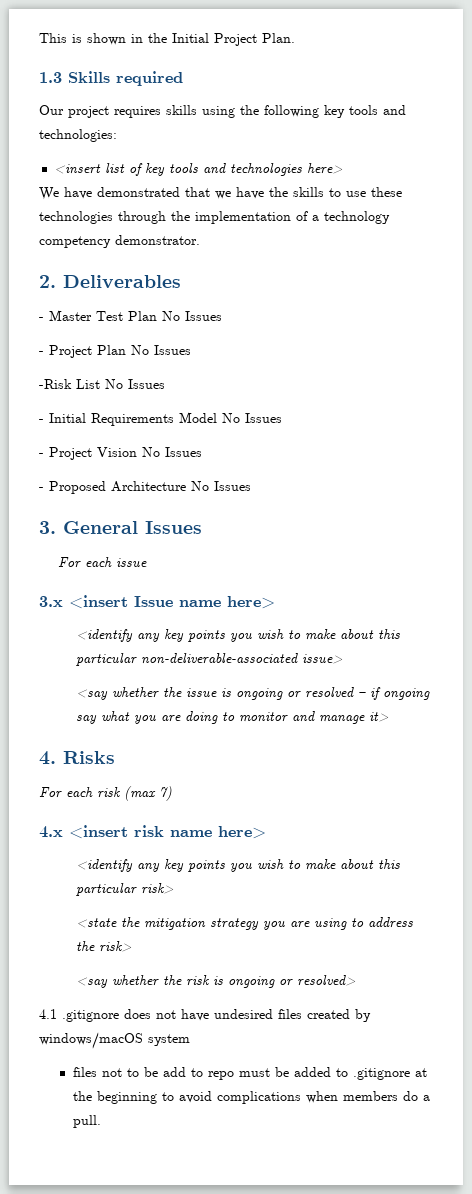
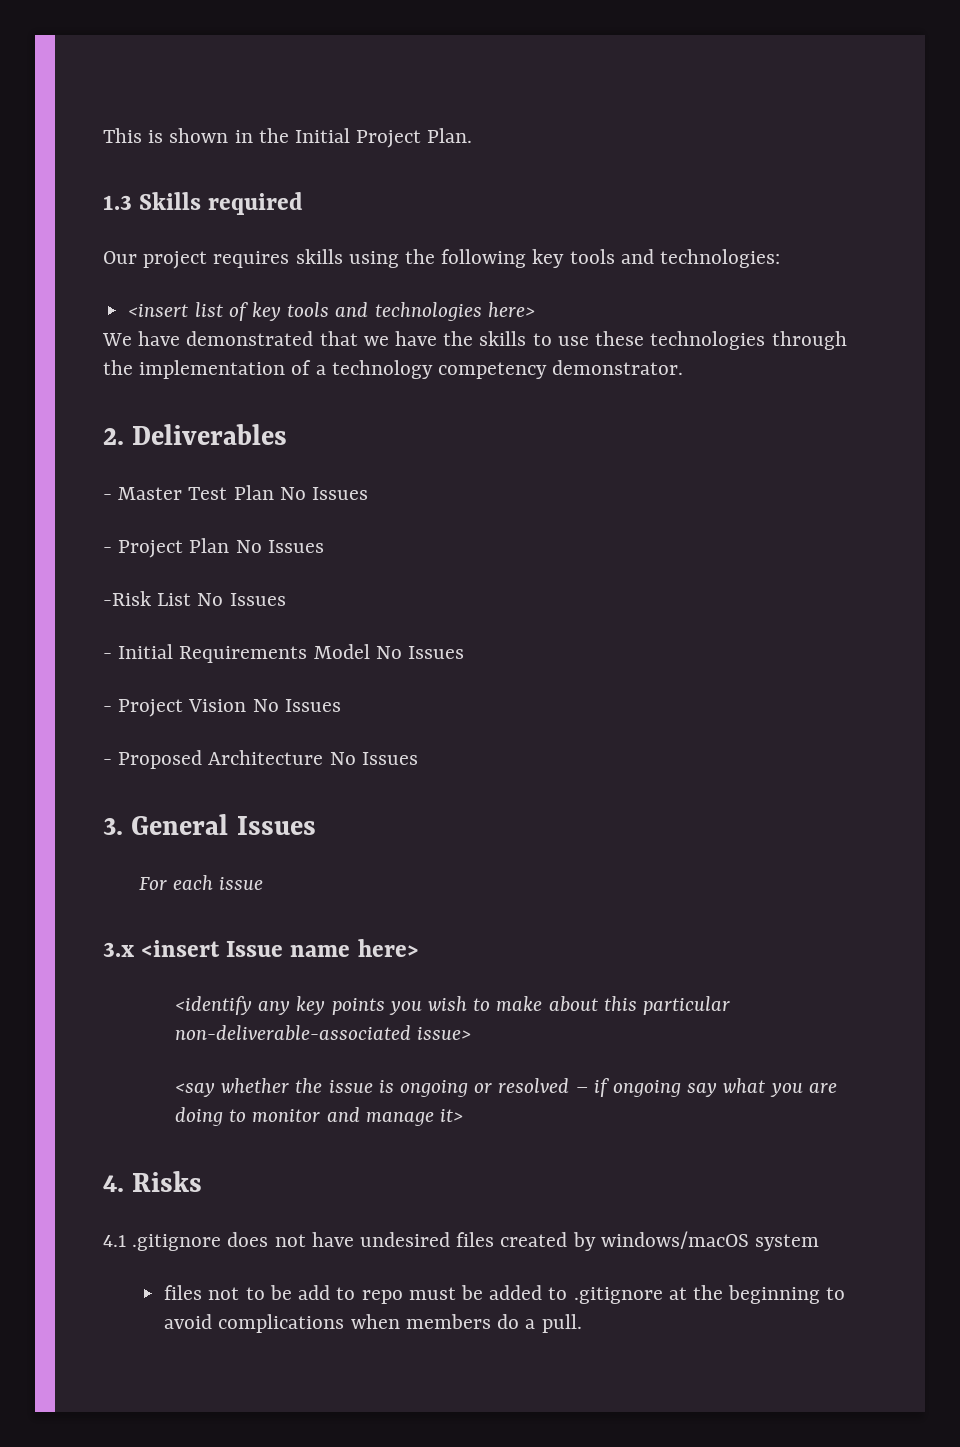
[39,786,172,801] [39,825,266,839] [76,859,401,872] [76,883,175,896] [76,917,414,930] [76,941,133,952] [76,975,357,988] // For each risk (max 7) // 4.x <insert risk name here> // <identify any key points you wish to make about this particular risk> // <state the mitigation strategy you are using to address the risk> // <say whether the risk is ongoing or resolved> -> (203, 1181) none

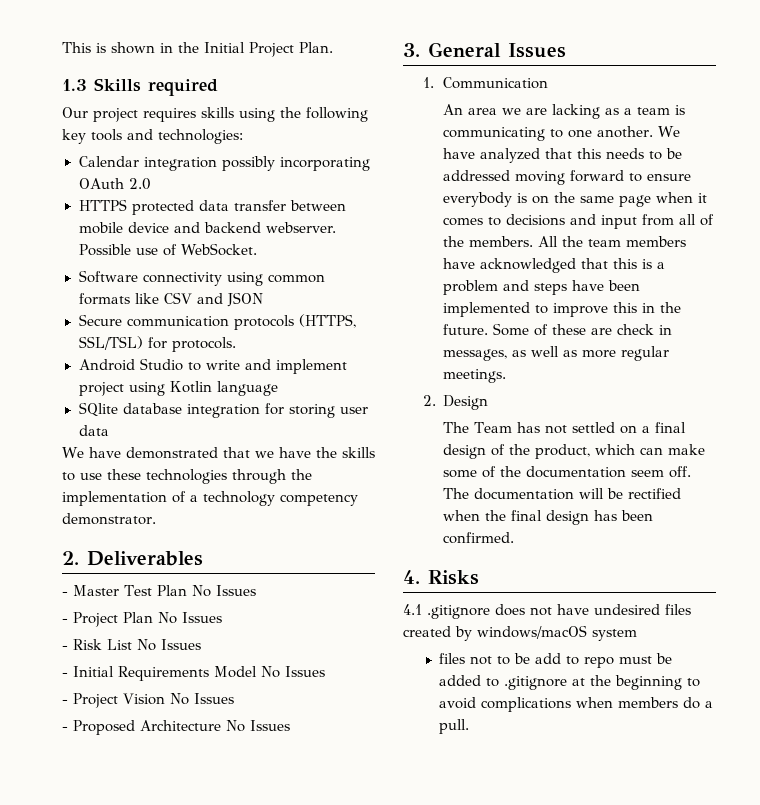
[128,302,535,321] <insert list of key tools and technologies here> -> [78,156,370,171] [78,178,151,190] [78,199,346,215] [78,222,337,234] [78,243,258,256] [78,270,325,286] [78,292,263,307] [78,314,356,330] [78,336,236,352] [78,358,347,374] [78,381,278,396] [78,402,368,418] [78,425,109,436] Calendar integration possibly incorporating OAuth 2.0 // HTTPS protected data transfer between mobile device and backend webserver. Possible use of WebSocket. // Software connectivity using common formats like CSV and JSON // Secure communication protocols (HTTPS, SSL/TSL) for protocols. // Android Studio to write and implement project using Kotlin language // SQlite database integration for storing user data
[103,591,151,606] -Risk -> [62,639,102,650] - Risk
[138,875,264,890] [103,939,419,957] [174,996,731,1015] [174,1025,472,1041] [174,1078,837,1097] [174,1107,463,1126] For each issue // 3.x <insert Issue name here> // <identify any key points you wish to make about this particular non-deliverable-associated issue> // <say whether the issue is ongoing or resolved – if ongoing say what you are doing to monitor and manage it> -> [422,77,548,89] [442,104,685,119] [442,126,680,141] [442,148,682,163] [442,170,691,185] [442,192,707,207] [442,214,714,229] [442,236,686,247] [442,258,665,273] [442,280,640,295] [442,302,681,317] [442,323,672,336] [442,346,669,361] [442,369,506,383] [422,395,489,410] [442,422,686,434] [442,444,705,459] [442,466,691,478] [442,488,681,500] [442,510,653,525] [442,532,514,544] 1. Communication // An area we are lacking as a team is communicating to one another. We have analyzed that this needs to be addressed moving forward to ensure everybody is on the same page when it comes to decisions and input from all of the members. All the team members have acknowledged that this is a problem and steps have been implemented to improve this in the future. Some of these are check in messages, as well as more regular meetings. // 2. Design // The Team has not settled on a final design of the product, which can make some of the documentation seem off. The documentation will be rectified when the final design has been confirmed.

